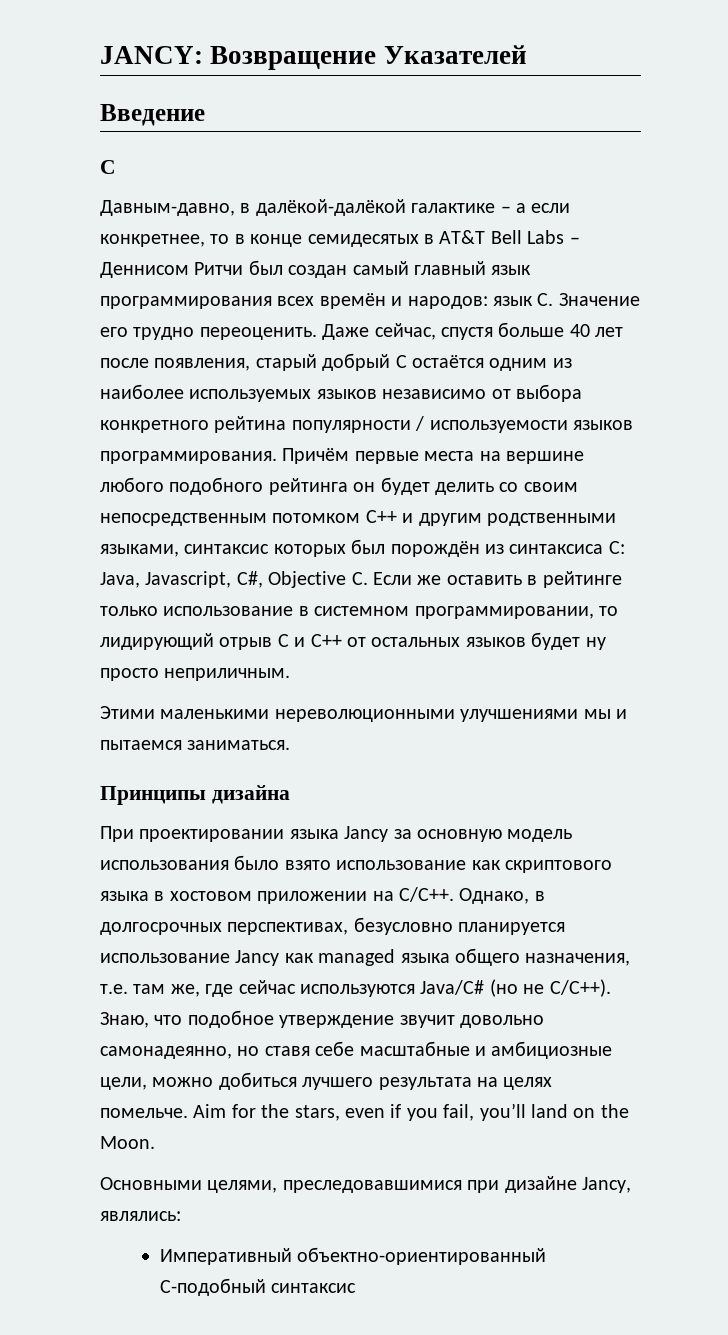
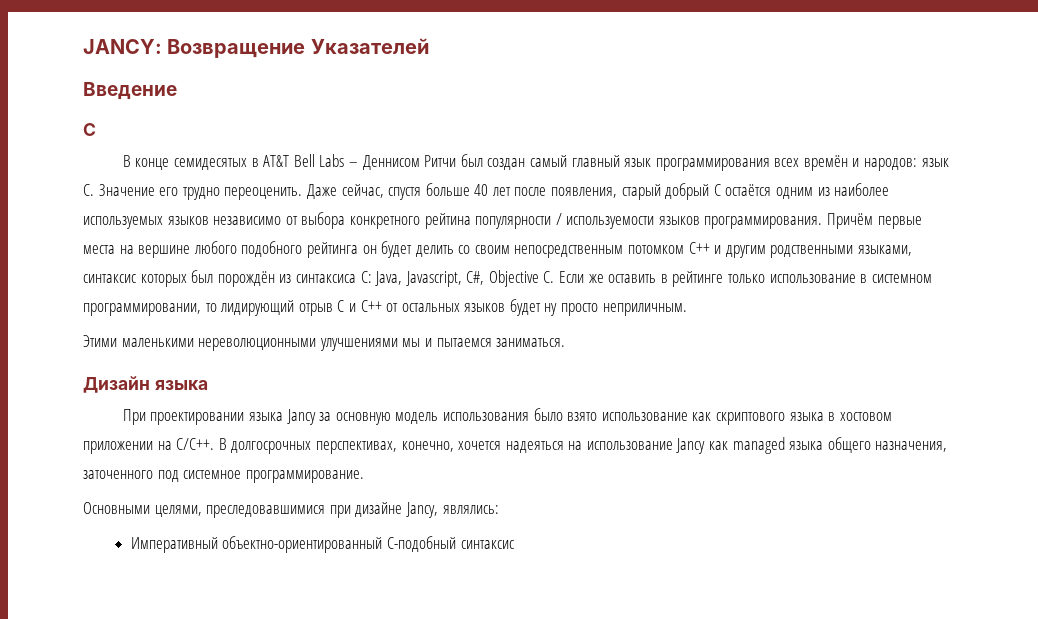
[100,199,571,216] [100,234,245,247] Давным-давно, в далёкой-далёкой галактике – а если конкретнее, то в -> [122,155,131,167] В
[100,785,290,805] Принципы дизайна -> [83,376,208,393] Дизайн языка
[459,888,545,904] [100,917,566,935] Однако, в долгосрочных перспективах, безусловно планируется -> [218,438,583,454] В долгосрочных перспективах, конечно, хочется надеяться на
[100,979,611,997] [100,1010,544,1028] [100,1041,613,1059] [100,1072,553,1090] [100,1103,629,1121] [100,1136,155,1149] т.е. там же, где сейчас используются Java/C# (но не C/C++). Знаю, что подобное утверждение звучит довольно самонадеянно, но ставя себе масштабные и амбициозные цели, можно добиться лучшего результата на целях помельче. Aim for the stars, even if you fail, you’ll land on the Moon. -> [83,470,364,483] заточенного под системное программирование.

